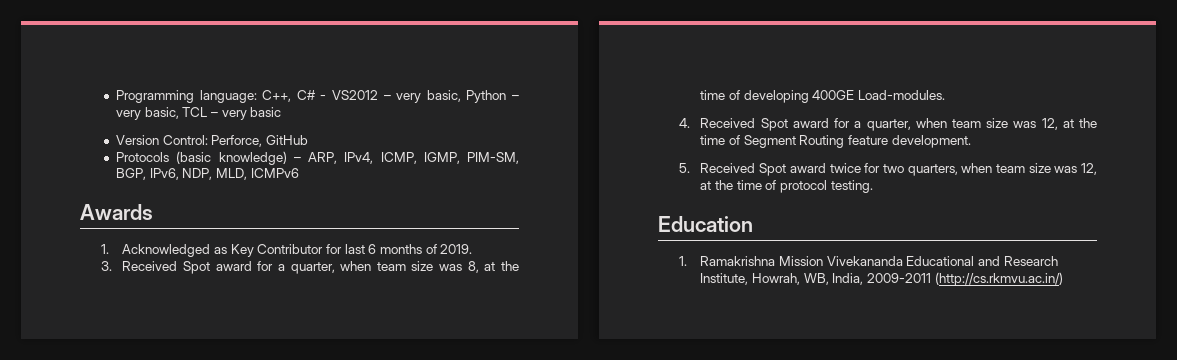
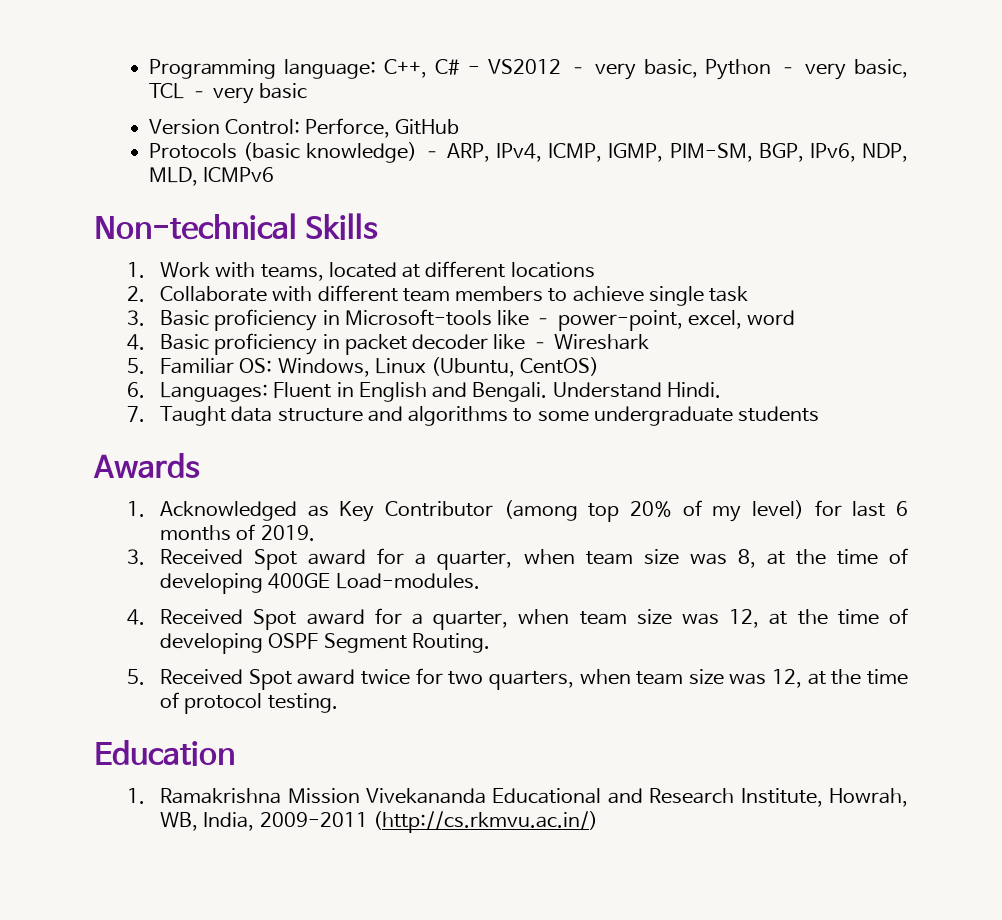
(299, 173) none -> [94,213,379,240] [127,261,595,281] [127,285,749,306] [127,309,796,331] [127,333,649,355] [127,357,600,377] [127,382,721,402] [127,406,820,426] // Non-technical Skills // 1. Work with teams, located at different locations // 2. Collaborate with different team members to achieve single task // 3. Basic proficiency in Microsoft-tools like – power-point, excel, word // 4. Basic proficiency in packet decoder like – Wireshark // 5. Familiar OS: Windows, Linux (Ubuntu, CentOS) // 6. Languages: Fluent in English and Bengali. Understand Hindi. // 7. Taught data structure and algorithms to some undergraduate students
(324, 249) none -> [503,500,805,522] (among top 20% of my level)
[743,135,971,148] Segment Routing feature development. -> [160,633,490,654] developing OSPF Segment Routing.

